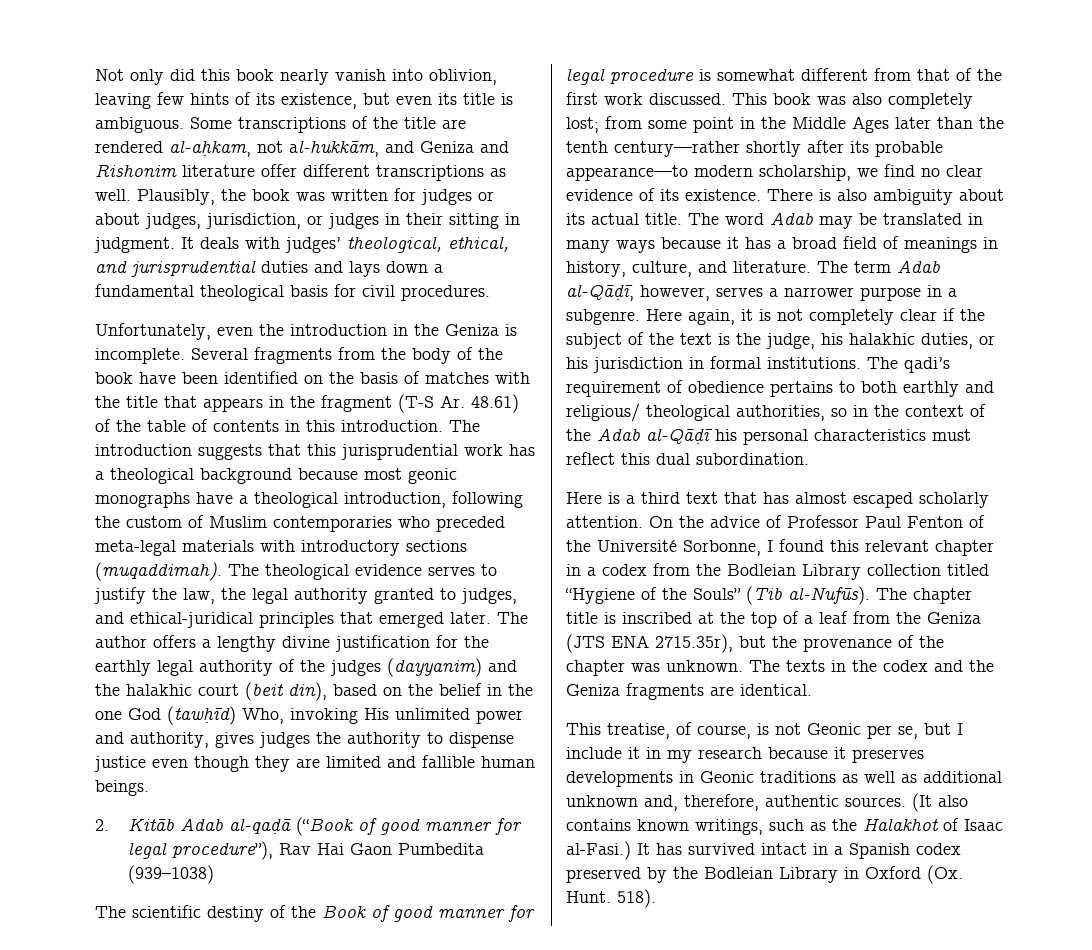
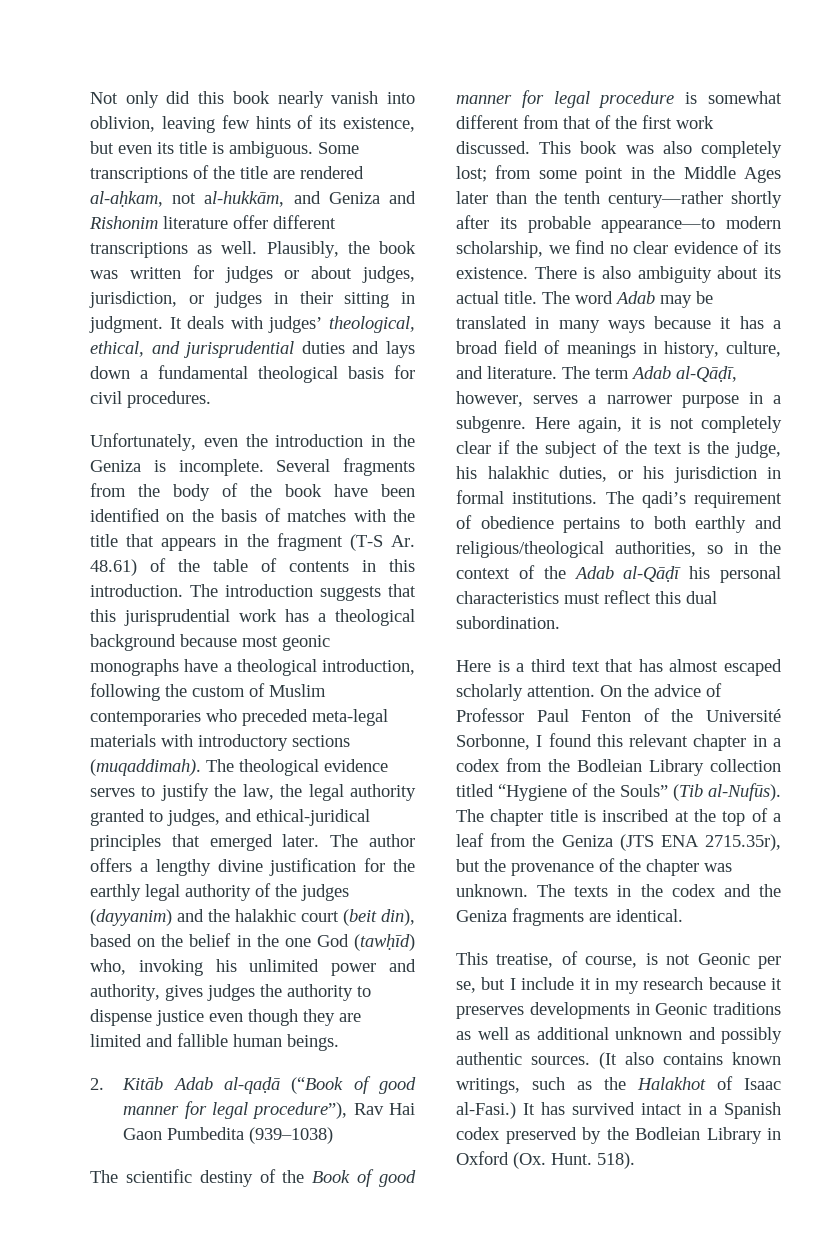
[242,708,389,724] Who, invoking His -> [90,959,237,976] who, invoking his
[566,403,730,422] religious/ theological -> [456,541,604,558] religious/theological
[644,794,759,811] and, therefore, -> [688,1027,782,1044] and possibly

